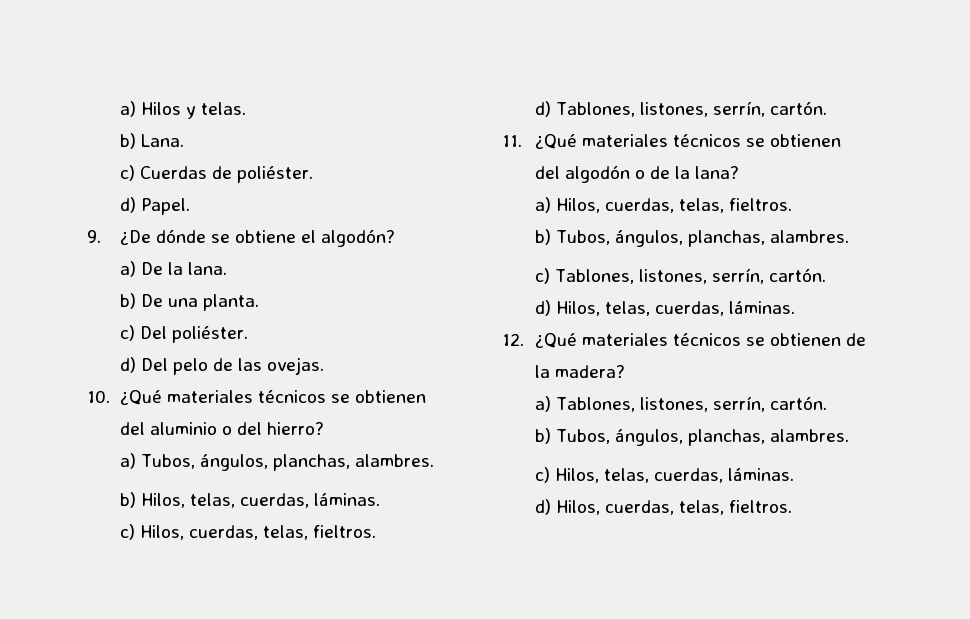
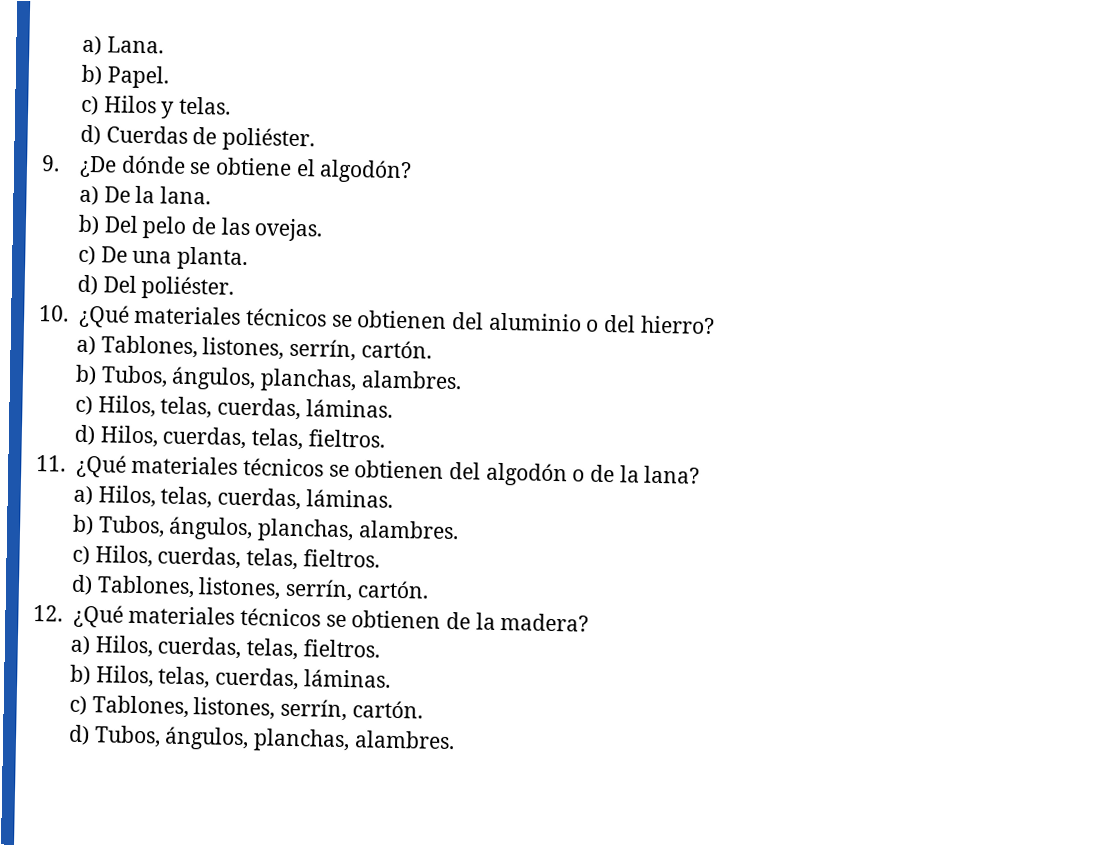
[119,101,136,117] a) -> [82,35,164,56] [81,64,169,89] [81,95,100,116] a) Lana. // b) Papel. // c)
[119,133,184,149] [119,165,135,181] b) Lana. // c) -> [80,124,102,146] d)
[119,197,190,215] // d) Papel. -> (316, 139) none
[140,294,260,311] [119,325,248,343] [119,357,136,373] De una planta. // c) Del poliéster. // d) -> (101, 225) none
(325, 366) none -> [78,245,249,271] [77,274,235,300] // c) De una planta. // d) Del poliéster.
[119,453,435,471] [119,492,381,508] [119,524,377,540] [534,101,828,117] [502,134,842,149] [534,165,740,183] [534,197,793,213] [534,229,850,247] [534,268,827,284] [534,300,796,316] [502,333,867,348] [534,365,625,378] // a) Tubos, ángulos, planchas, alambres. // b) Hilos, telas, cuerdas, láminas. // c) Hilos, cuerdas, telas, fieltros. // d) Tablones, listones, serrín, cartón. // 11. ¿Qué materiales técnicos se obtienen del algodón o de la lana? // a) Hilos, cuerdas, telas, fieltros. // b) Tubos, ángulos, planchas, alambres. // c) Tablones, listones, serrín, cartón. // d) Hilos, telas, cuerdas, láminas. // 12. ¿Qué materiales técnicos se obtienen de la madera? -> (715, 325) none
(793, 506) none -> [36,454,701,487] [73,485,393,511] [72,514,459,543] [72,545,380,571] [71,574,429,602] [33,604,590,632] [70,635,380,661] [70,664,391,691] [69,695,423,722] [68,724,455,753] // 11. ¿Qué materiales técnicos se obtienen del algodón o de la lana? // a) Hilos, telas, cuerdas, láminas. // b) Tubos, ángulos, planchas, alambres. // c) Hilos, cuerdas, telas, fieltros. // d) Tablones, listones, serrín, cartón. // 12. ¿Qué materiales técnicos se obtienen de la madera? // a) Hilos, cuerdas, telas, fieltros. // b) Hilos, telas, cuerdas, láminas. // c) Tablones, listones, serrín, cartón. // d) Tubos, ángulos, planchas, alambres.

